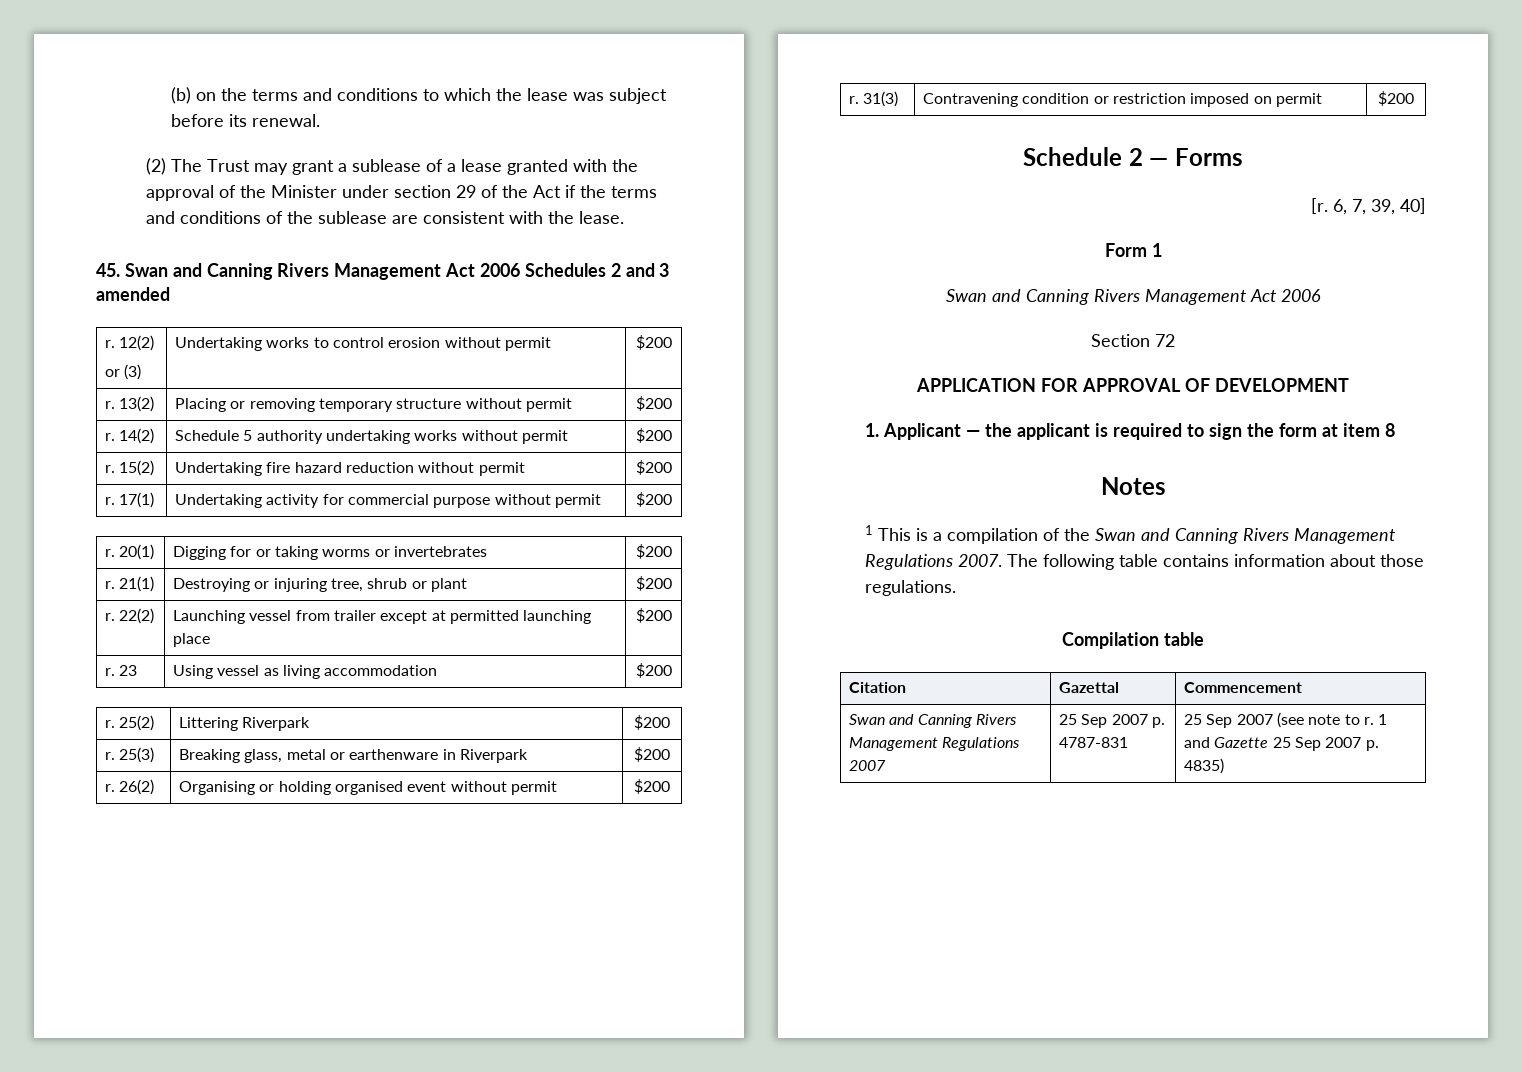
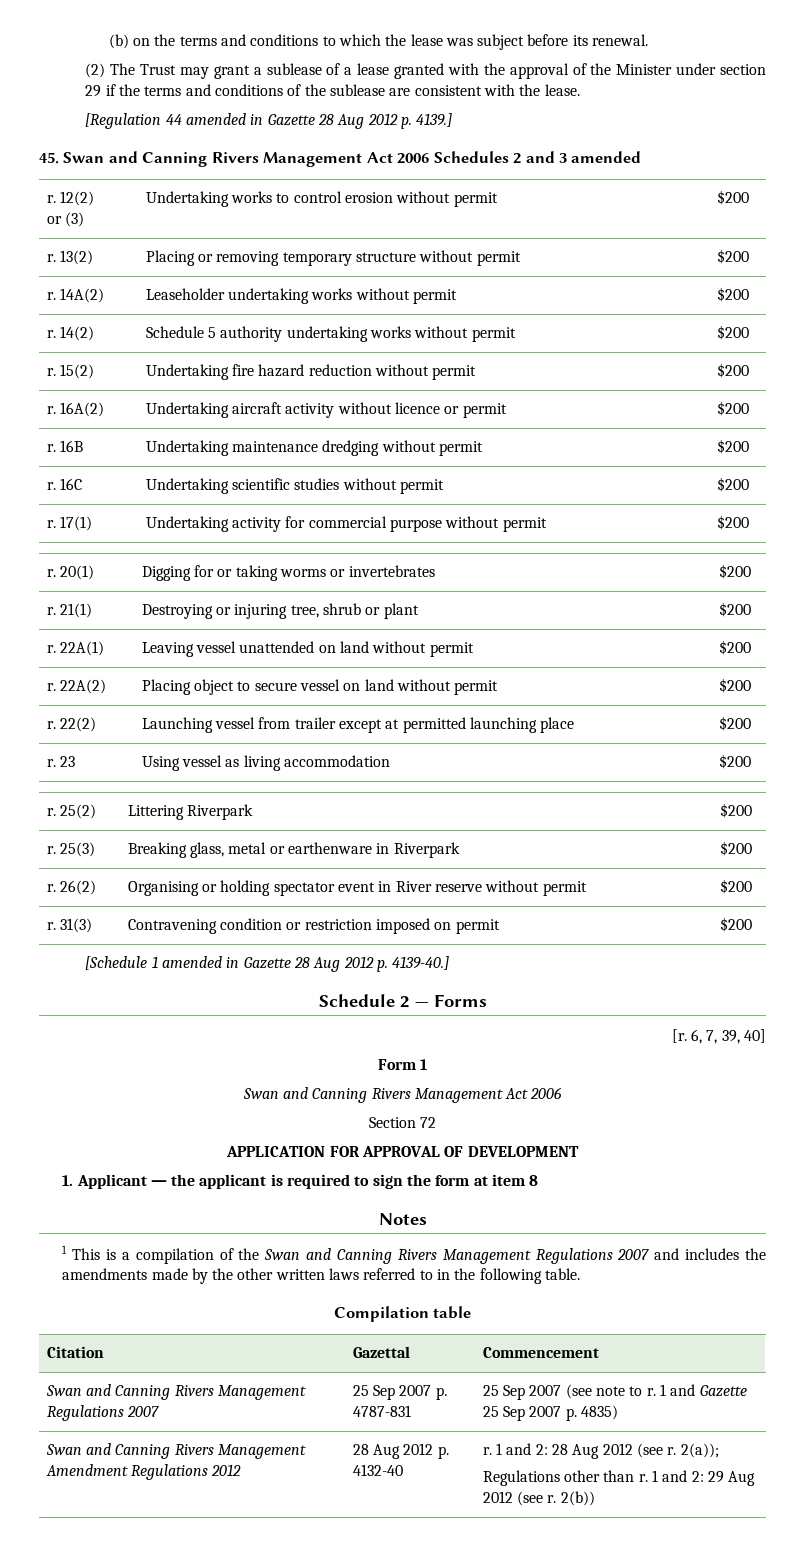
[481,185,562,198] of the Act -> (102, 91) none
(625, 217) none -> [85,113,453,129] // [Regulation 44 amended in Gazette 28 Aug 2012 p. 4139.]
(672, 403) none -> [46,288,105,303] [145,288,458,304] [717,287,749,302] // r. 14A(2) | Leaseholder undertaking works without permit | $200
(672, 467) none -> [46,402,105,417] [145,402,507,418] [717,401,749,416] [46,440,84,452] [145,440,484,456] [717,439,749,454] [46,478,83,490] [145,478,445,494] [717,477,749,492] // r. 16A(2) | Undertaking aircraft activity without licence or permit | $200 // r. 16B | Undertaking maintenance dredging without permit | $200 // r. 16C | Undertaking scientific studies without permit | $200
(672, 583) none -> [46,641,105,656] [141,641,474,657] [719,640,751,655] [46,679,107,694] [141,679,499,695] [719,678,751,693] // r. 22A(1) | Leaving vessel unattended on land without permit | $200 // r. 22A(2) | Placing object to secure vessel on land without permit | $200
[335,781,447,795] organised event -> [273,881,483,896] spectator event in River reserve
(1414, 98) none -> [85,956,450,972] // [Schedule 1 amended in Gazette 28 Aug 2012 p. 4139-40.]
[958,554,1425,570] [865,580,957,596] 2007. The following table contains information about those regulations. -> [617,1248,766,1260] [62,1268,581,1284] 2007 and includes the amendments made by the other written laws referred to in the following table.
(1225, 766) none -> [45,1443,307,1459] [45,1464,242,1480] [352,1443,449,1459] [352,1464,403,1476] [482,1443,719,1459] [482,1470,756,1486] [482,1491,595,1506] // Swan and Canning Rivers Management Amendment Regulations 2012 | 28 Aug 2012 p. 4132-40 | r. 1 and 2: 28 Aug 2012 (see r. 2(a)); // Regulations other than r. 1 and 2: 29 Aug 2012 (see r. 2(b))

